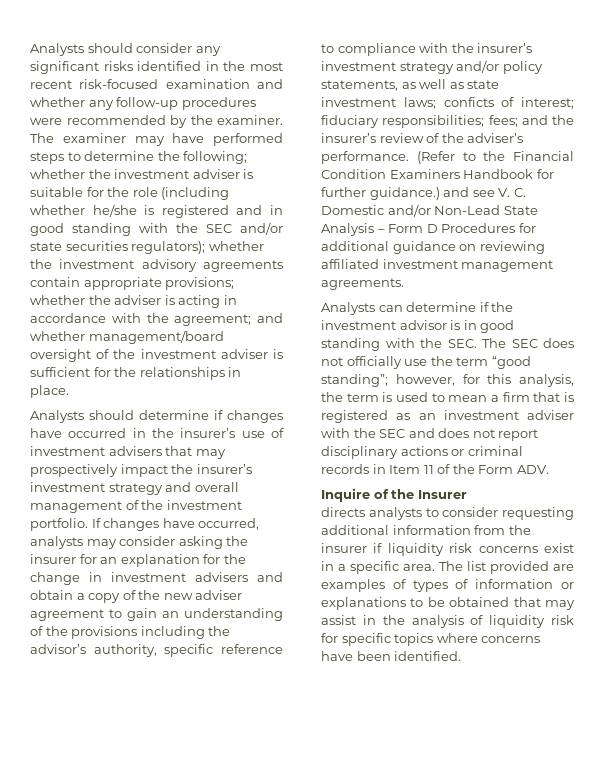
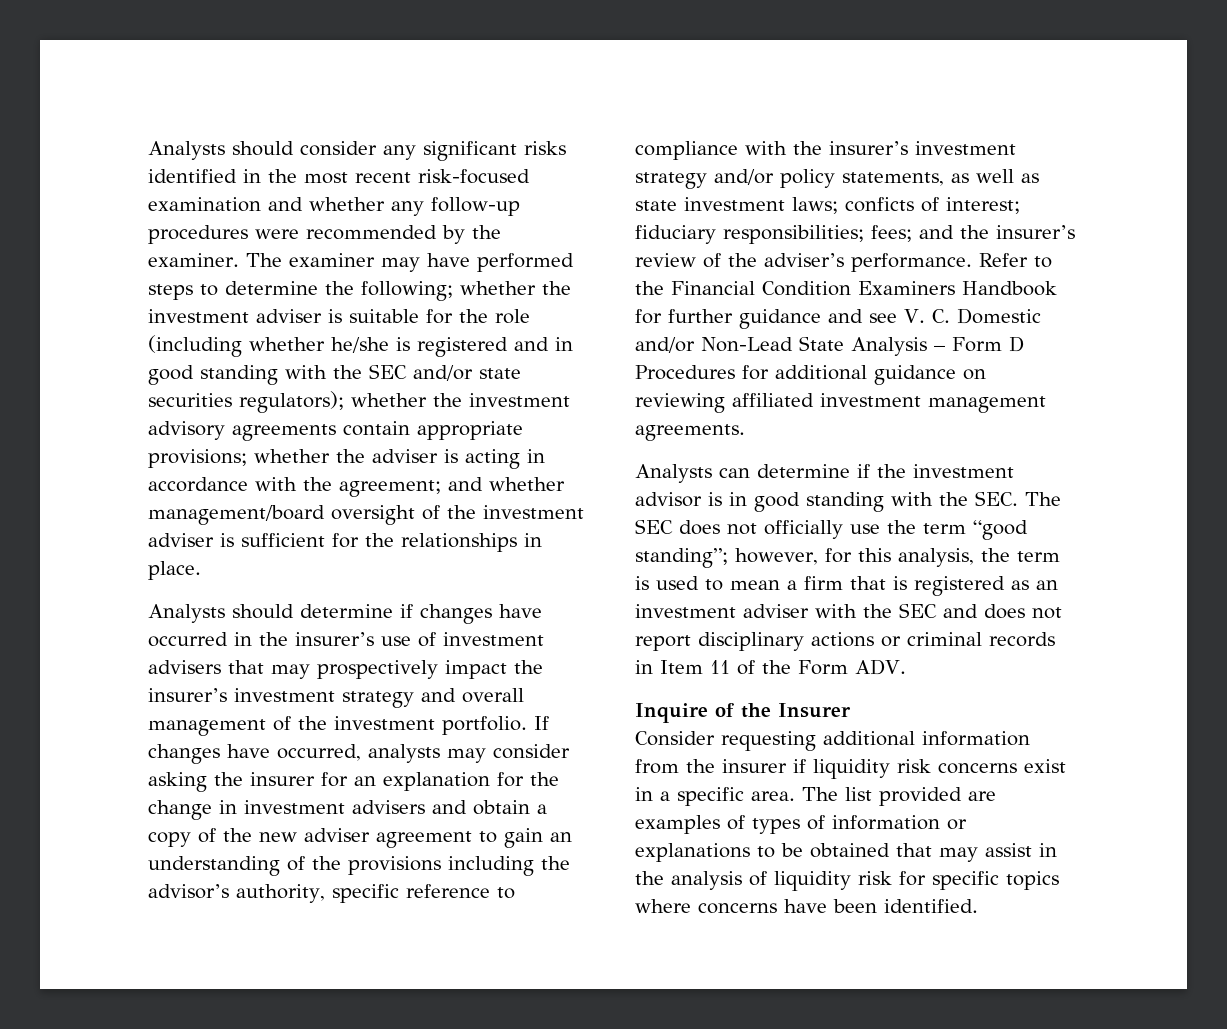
[416,151,455,164] (Refer -> [979,253,1028,267] Refer
[369,187,440,200] guidance.) -> [739,309,821,329] guidance
[321,507,499,520] directs analysts to consider -> [635,731,715,746] Consider

